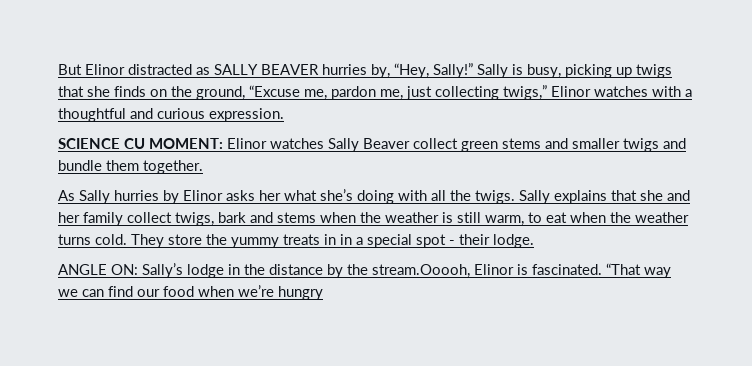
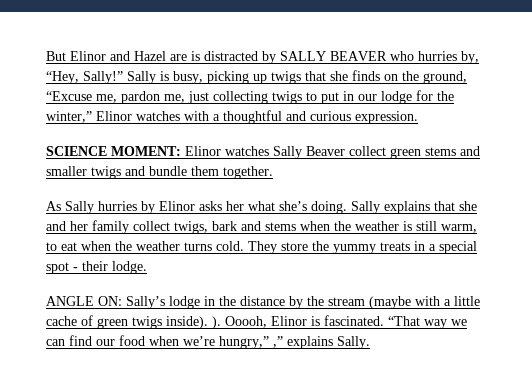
[128,64,210,75] distracted as -> [110,51,276,64] and Hazel are is distracted by
(319, 69) none -> [390,51,414,61] who
[503,85,547,100] twigs,” -> [272,90,454,104] [46,111,92,123] twigs to put in our lodge for the winter,”
[124,138,145,149] CU -> (107, 151) none
[357,190,515,204] doing with all the twigs. -> [311,201,347,214] doing.
[340,234,352,245] in -> (425, 246) none
[372,264,470,278] stream.Ooooh, -> [328,296,480,309] [46,315,267,329] stream (maybe with a little cache of green twigs inside). ). Ooooh,
[278,286,323,300] hungry -> [219,336,370,349] hungry,” ,” explains Sally.

